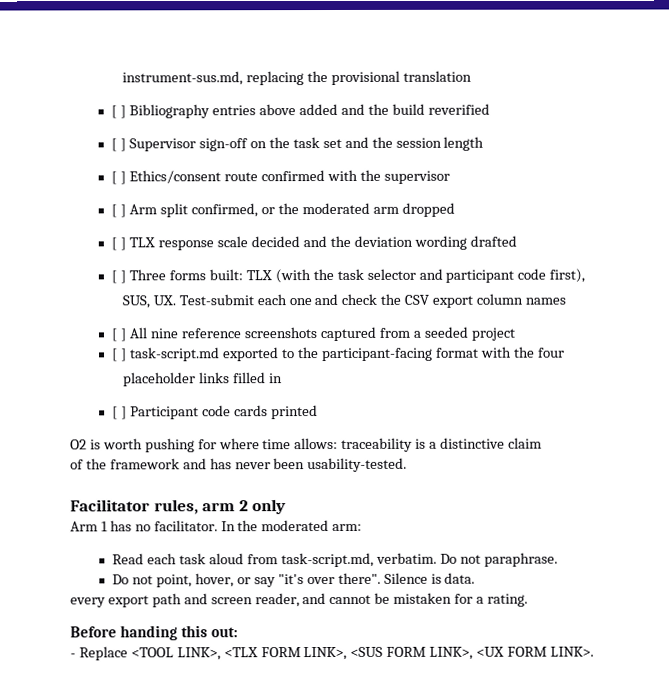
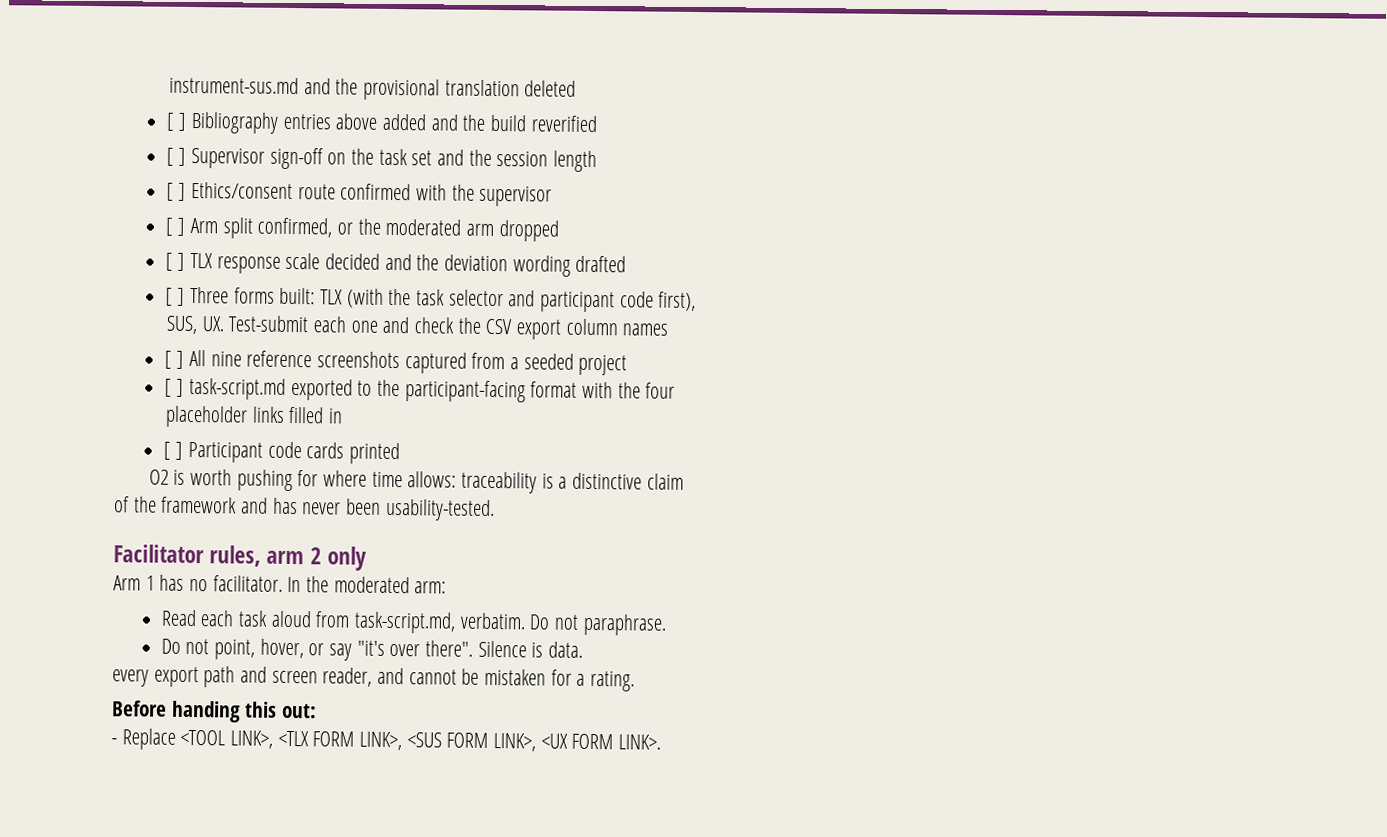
[121,71,304,86] instrument-sus.md, replacing -> [169,76,331,95] instrument-sus.md and
(472, 76) none -> [524,80,577,97] deleted

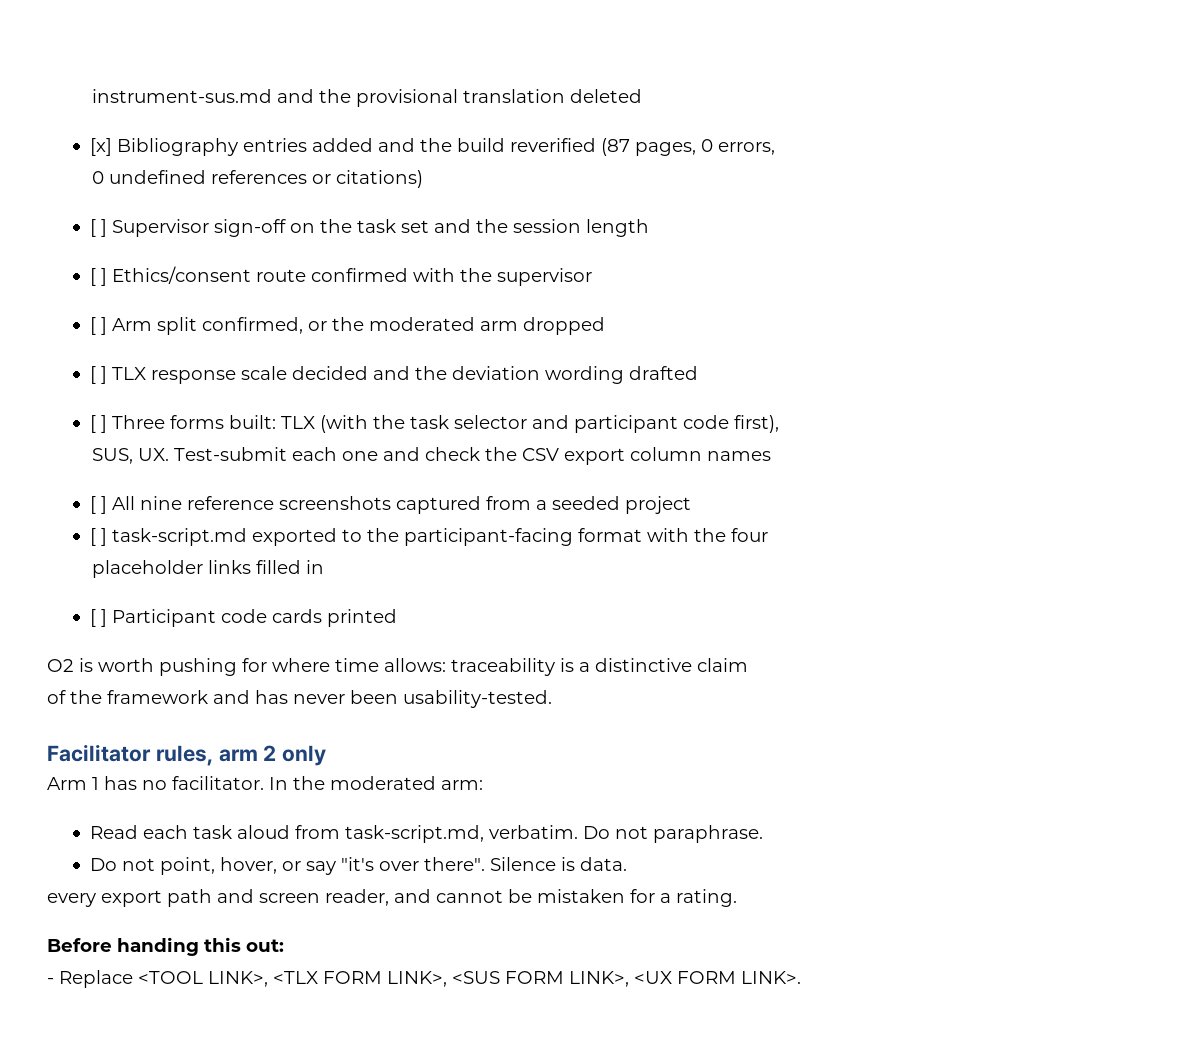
[165,112,188,131] [ ] -> [89,138,112,156] [x]
[335,113,379,130] above -> (307, 145) none
(598, 124) none -> [600,138,775,156] [91,170,423,188] (87 pages, 0 errors, // 0 undefined references or citations)

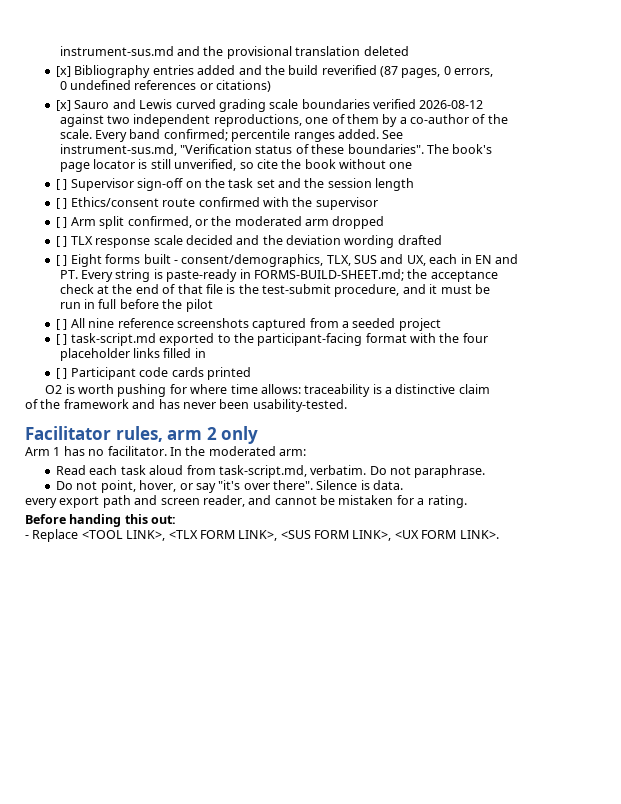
(423, 179) none -> [56,99,484,112] [59,114,508,127] [59,129,404,142] [59,144,493,156] [59,159,413,172] // [x] Sauro and Lewis curved grading scale boundaries verified 2026-08-12 // against two independent reproductions, one of them by a co-author of the // scale. Every band confirmed; percentile ranges added. See // instrument-sus.md, "Verification status of these boundaries". The book's // page locator is still unverified, so cite the book without one
[111,415,779,433] [91,447,771,465] Three forms built: TLX (with the task selector and participant code first), // SUS, UX. Test-submit each one and check the CSV export column names -> [70,254,519,267] [59,269,498,282] [59,284,490,297] [59,299,213,312] Eight forms built - consent/demographics, TLX, SUS and UX, each in EN and // PT. Every string is paste-ready in FORMS-BUILD-SHEET.md; the acceptance // check at the end of that file is the test-submit procedure, and it must be // run in full before the pilot

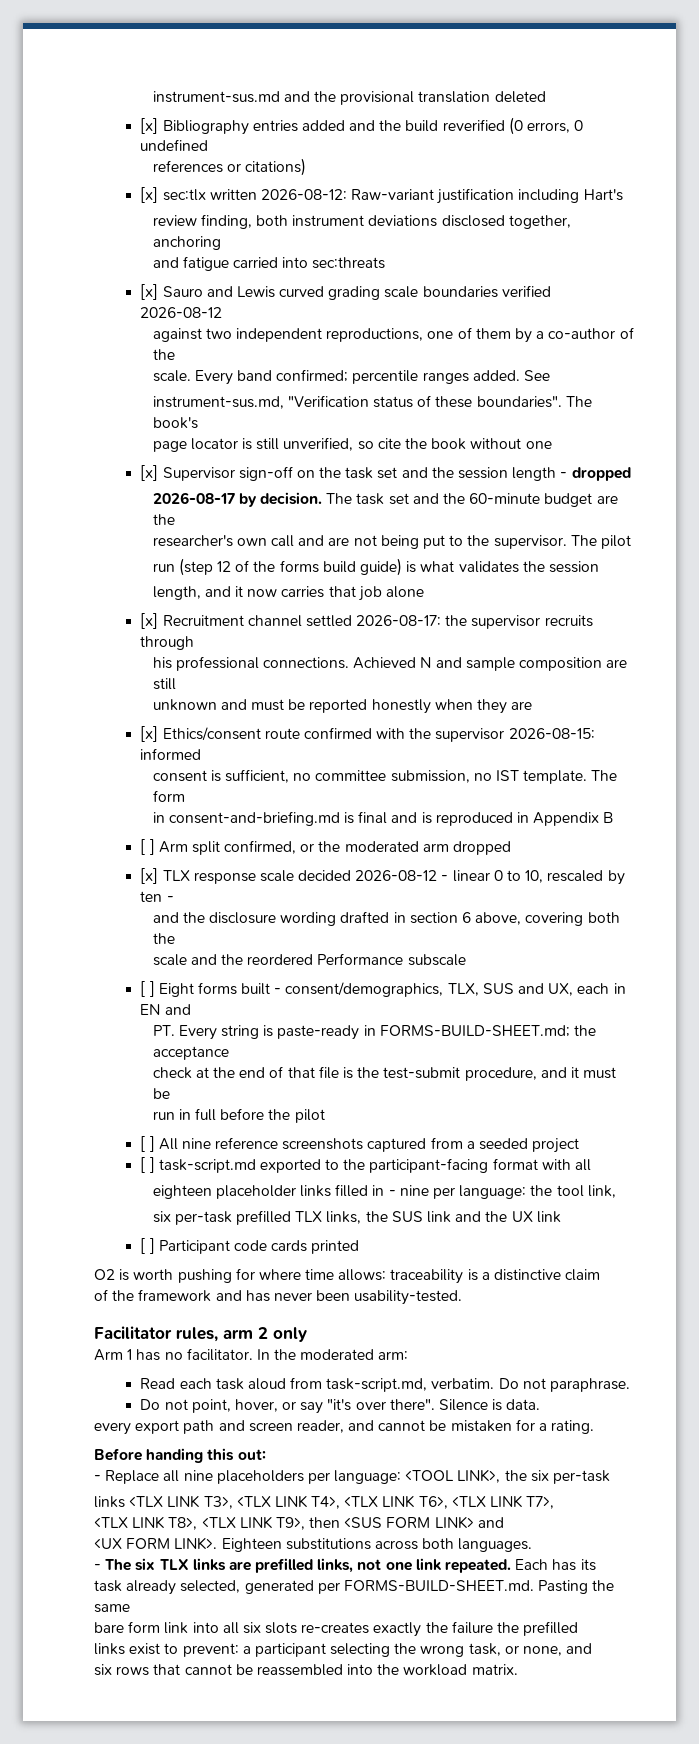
[380,66,451,78] (87 pages, 0 -> [508,117,523,135] (0
(494, 72) // -> (571, 127) none
(132, 85) none -> (209, 145) //
(272, 86) none -> [140,187,623,204] [152,214,571,229] [152,236,221,250] [152,256,386,271] // [x] sec:tlx written 2026-08-12: Raw-variant justification including Hart's // review finding, both instrument deviations disclosed together, anchoring // and fatigue carried into sec:threats
[56,179,68,190] [ ] -> [140,465,159,481] [x]
[56,198,68,209] // [ ] -> [560,467,631,481] [152,492,618,507] [152,514,175,525] [152,535,631,549] [152,558,599,576] [152,586,424,601] [140,613,593,629] [140,636,195,650] [152,656,628,671] [152,678,176,690] [152,699,533,714] [140,726,159,742] - dropped // 2026-08-17 by decision. The task set and the 60-minute budget are the // researcher's own call and are not being put to the supervisor. The pilot // run (step 12 of the forms build guide) is what validates the session // length, and it now carries that job alone // [x] Recruitment channel settled 2026-08-17: the supervisor recruits through // his professional connections. Achieved N and sample composition are still // unknown and must be reported honestly when they are // [x]
(378, 203) none -> [508,728,595,739] [140,748,202,760] [152,769,618,784] [152,790,185,802] [152,811,614,826] 2026-08-15: informed // consent is sufficient, no committee submission, no IST template. The form // in consent-and-briefing.md is final and is reproduced in Appendix B
[56,236,68,247] [ ] -> [140,868,159,884] [x]
[236,235,342,245] and the deviation -> [355,870,625,885] [140,891,174,902] [152,912,277,924] 2026-08-12 - linear 0 to 10, rescaled by ten - // and the disclosure
(442, 240) none -> [393,912,620,926] [152,933,175,944] [152,953,466,966] in section 6 above, covering both the // scale and the reordered Performance subscale
[439,333,488,343] the four // -> [575,1159,592,1171] [152,1185,212,1199] all // eighteen
(206, 353) none -> [388,1185,616,1199] [152,1210,561,1225] - nine per language: the tool link, // six per-task prefilled TLX links, the SUS link and the UX link
[81,530,499,541] <TOOL LINK>, <TLX FORM LINK>, <SUS FORM LINK>, <UX FORM LINK>. -> [163,1469,611,1484] [94,1495,555,1509] [94,1516,504,1530] [94,1537,533,1552] [94,1558,596,1573] [94,1580,615,1595] [94,1604,130,1613] [94,1621,579,1637] [94,1643,593,1657] [94,1664,518,1676] all nine placeholders per language: <TOOL LINK>, the six per-task // links <TLX LINK T3>, <TLX LINK T4>, <TLX LINK T6>, <TLX LINK T7>, // <TLX LINK T8>, <TLX LINK T9>, then <SUS FORM LINK> and // <UX FORM LINK>. Eighteen substitutions across both languages. // - The six TLX links are prefilled links, not one link repeated. Each has its // task already selected, generated per FORMS-BUILD-SHEET.md. Pasting the same // bare form link into all six slots re-creates exactly the failure the prefilled // links exist to prevent: a participant selecting the wrong task, or none, and // six rows that cannot be reassembled into the workload matrix.

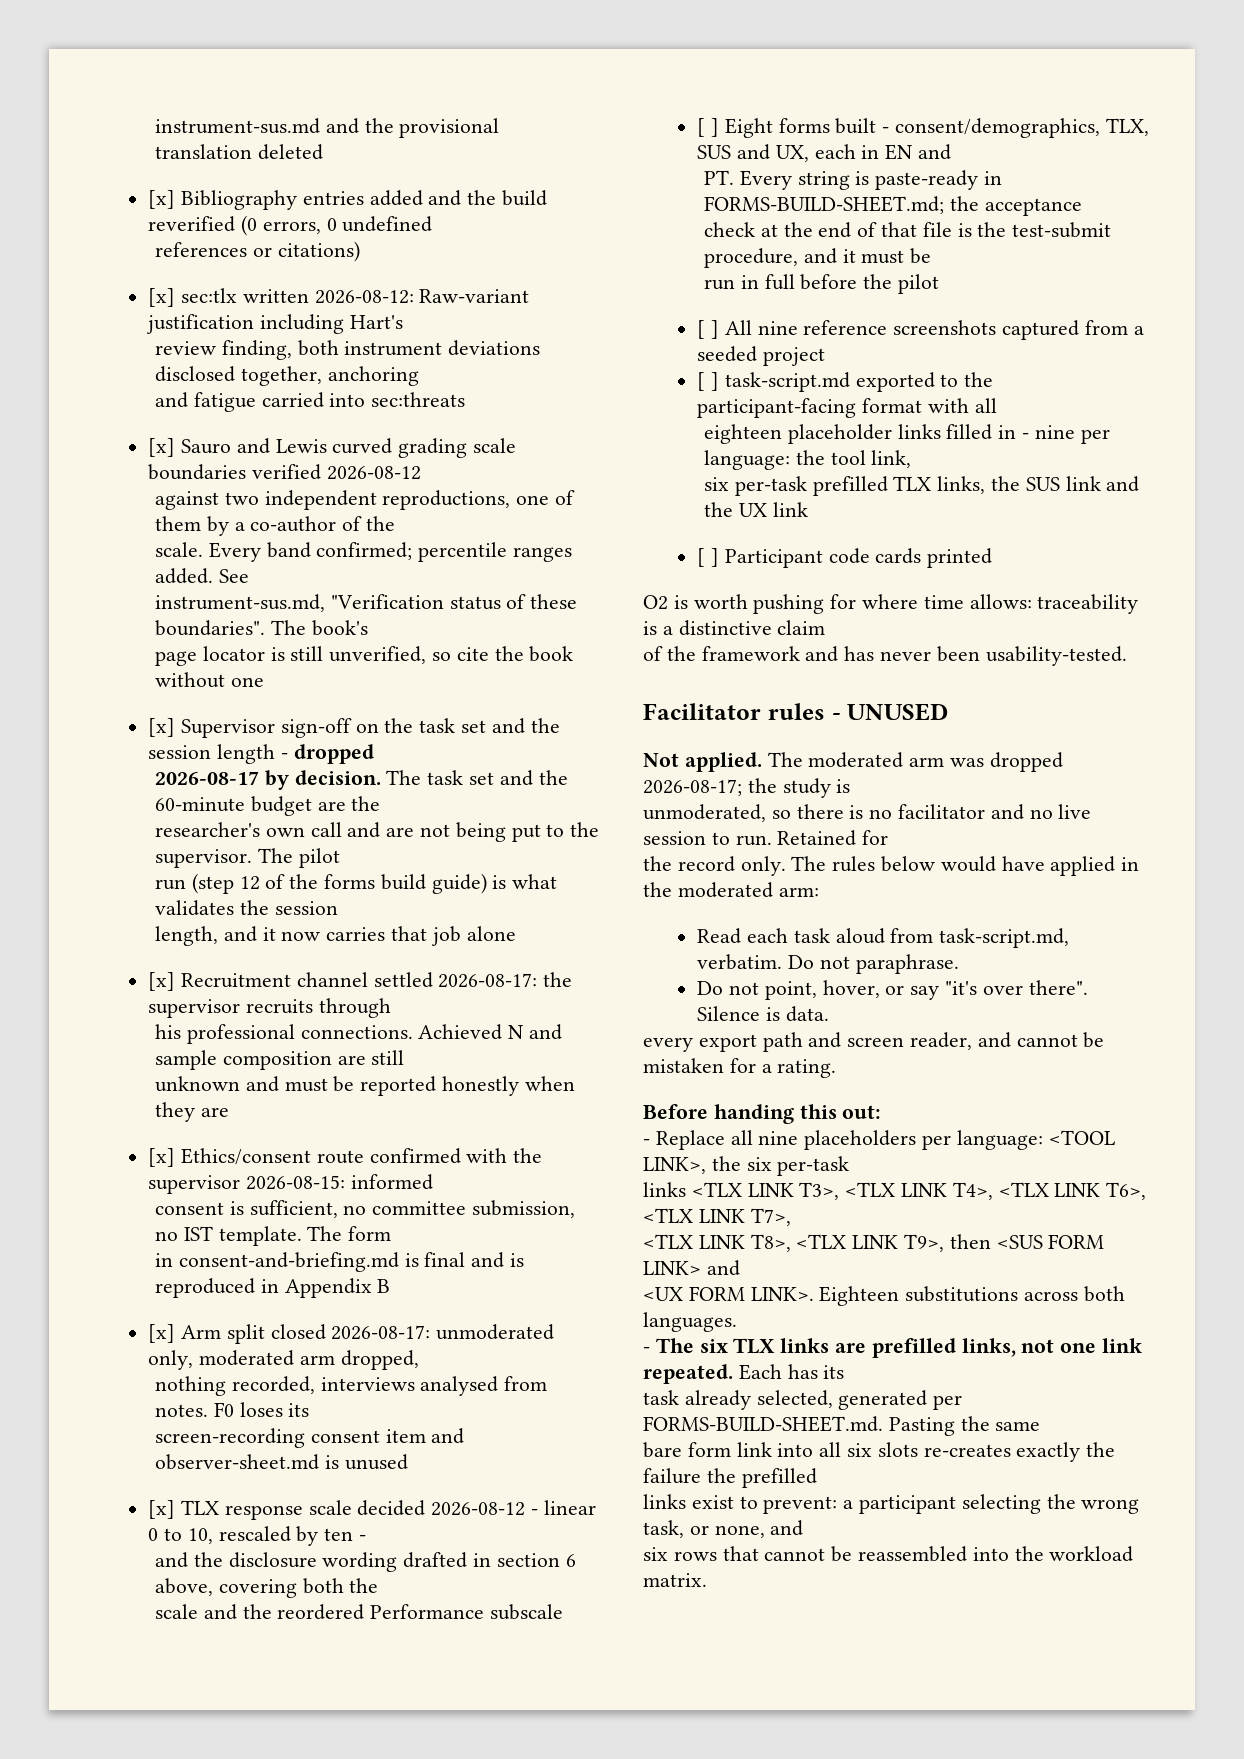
[140,839,512,855] [ ] Arm split confirmed, or the moderated arm dropped -> [148,1324,555,1344] [148,1350,419,1370] [154,1376,548,1396] [154,1402,310,1417] [154,1428,465,1448] [154,1454,408,1470] [x] Arm split closed 2026-08-17: unmoderated only, moderated arm dropped, // nothing recorded, interviews analysed from notes. F0 loses its // screen-recording consent item and observer-sheet.md is unused
[176,1327,307,1342] [94,1348,270,1361] rules, arm 2 only // Arm 1 has no facilitator. In -> [767,703,949,721] [643,752,1063,772] [643,778,851,798] [643,804,1092,822] [643,830,889,846] [643,856,1140,876] rules - UNUSED // Not applied. The moderated arm was dropped 2026-08-17; the study is // unmoderated, so there is no facilitator and no live session to run. Retained for // the record only. The rules below would have applied in

